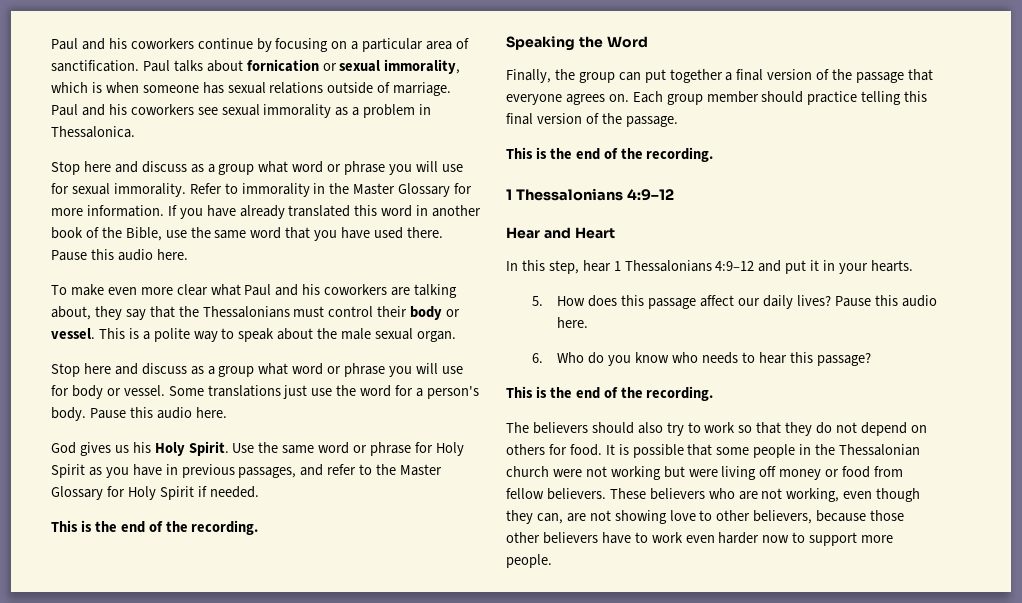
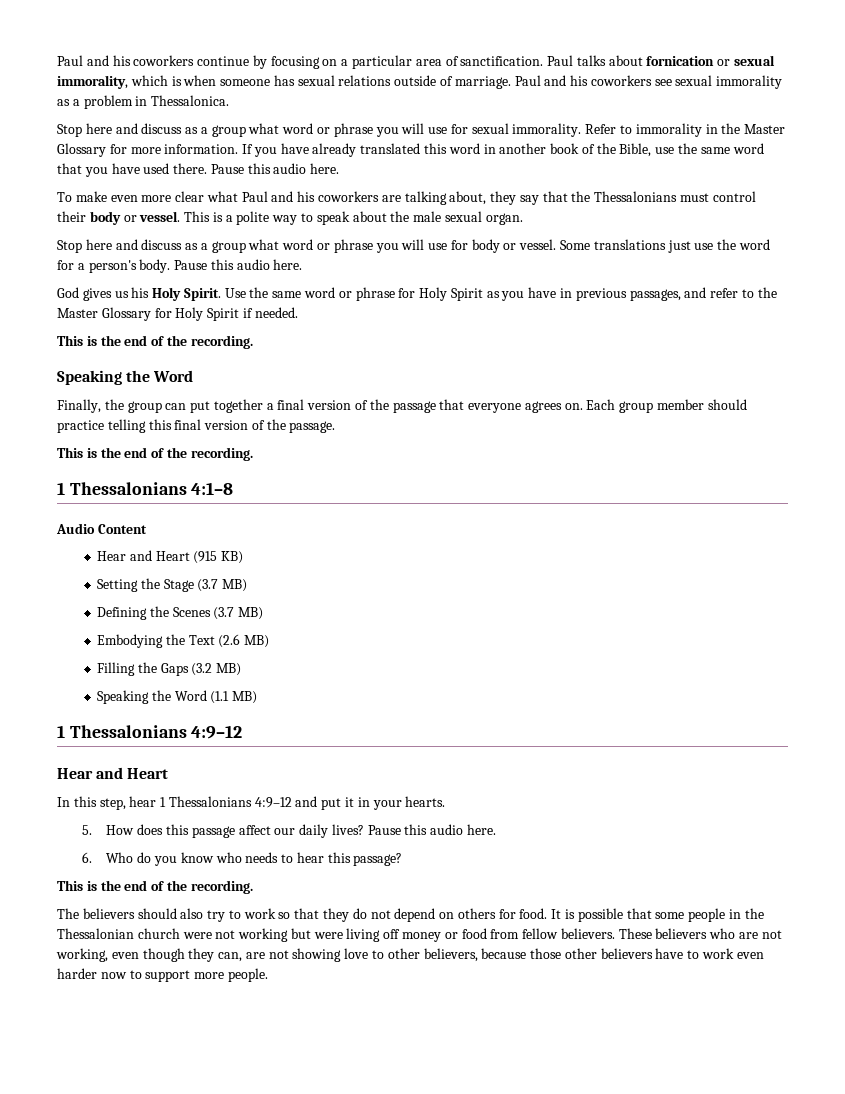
(714, 154) none -> [57,482,234,495] [56,523,147,534] [97,550,244,564] [97,578,248,592] [97,606,264,620] [97,634,270,648] [97,662,242,676] [97,690,258,704] // 1 Thessalonians 4:1–8 // Audio Content // Hear and Heart (915 KB) // Setting the Stage (3.7 MB) // Defining the Scenes (3.7 MB) // Embodying the Text (2.6 MB) // Filling the Gaps (3.2 MB) // Speaking the Word (1.1 MB)

